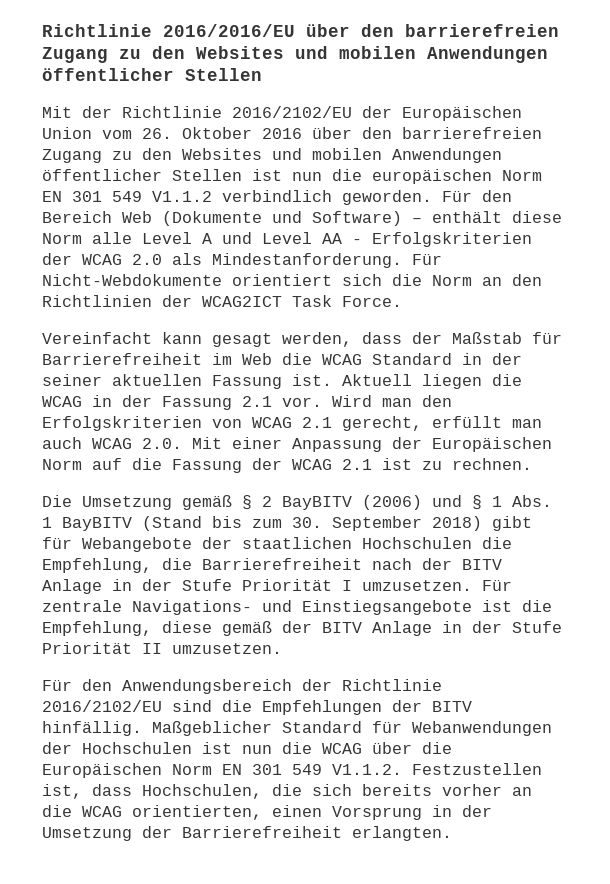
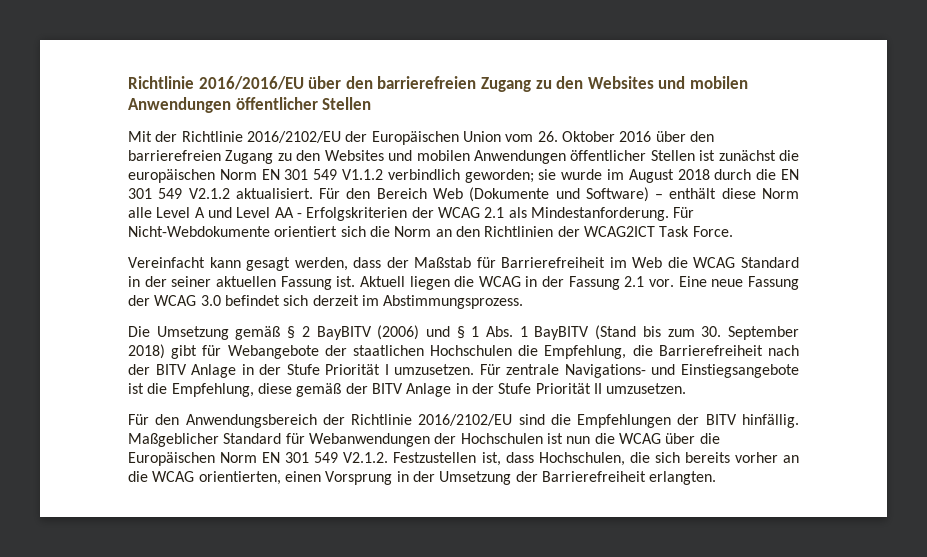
[292,172,322,181] nun -> [718,150,776,161] zunächst
[342,190,432,205] geworden. -> [464,169,799,183] [128,188,313,199] geworden; sie wurde im August 2018 durch die EN 301 549 V2.1.2 aktualisiert.
[132,254,162,265] 2.0 -> [484,207,505,218] 2.1
[332,395,452,407] [42,416,542,431] [42,437,552,452] [42,458,532,473] Wird man den Erfolgskriterien von WCAG 2.1 gerecht, erfüllt man auch WCAG 2.0. Mit einer Anpassung der Europäischen Norm auf die Fassung der WCAG 2.1 ist zu rechnen. -> [678,276,799,290] [128,295,524,309] Eine neue Fassung der WCAG 3.0 befindet sich derzeit im Abstimmungsprozess.
[332,764,402,775] V1.1.2. -> [343,452,389,463] V2.1.2.

